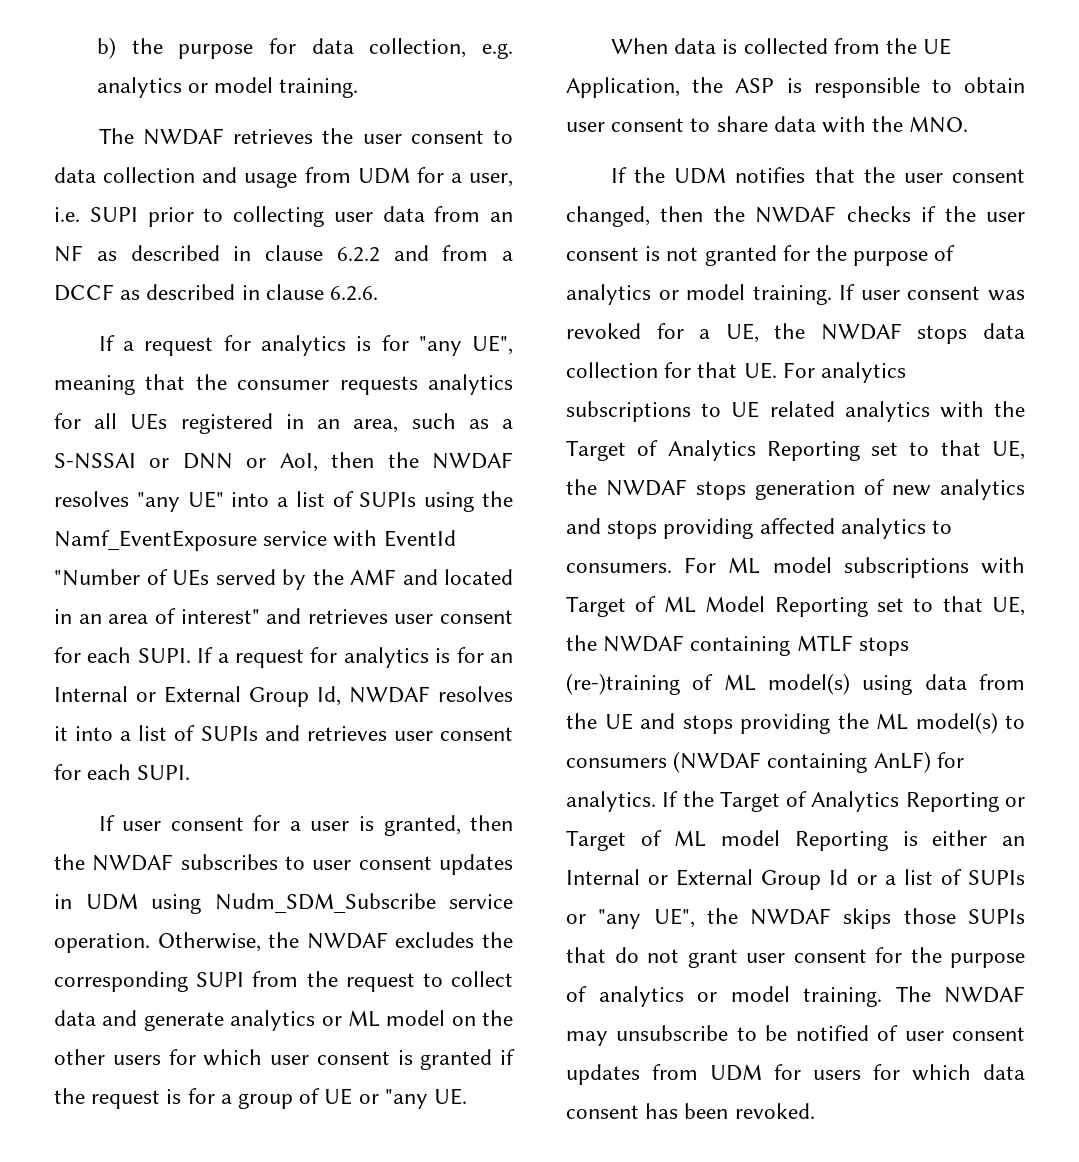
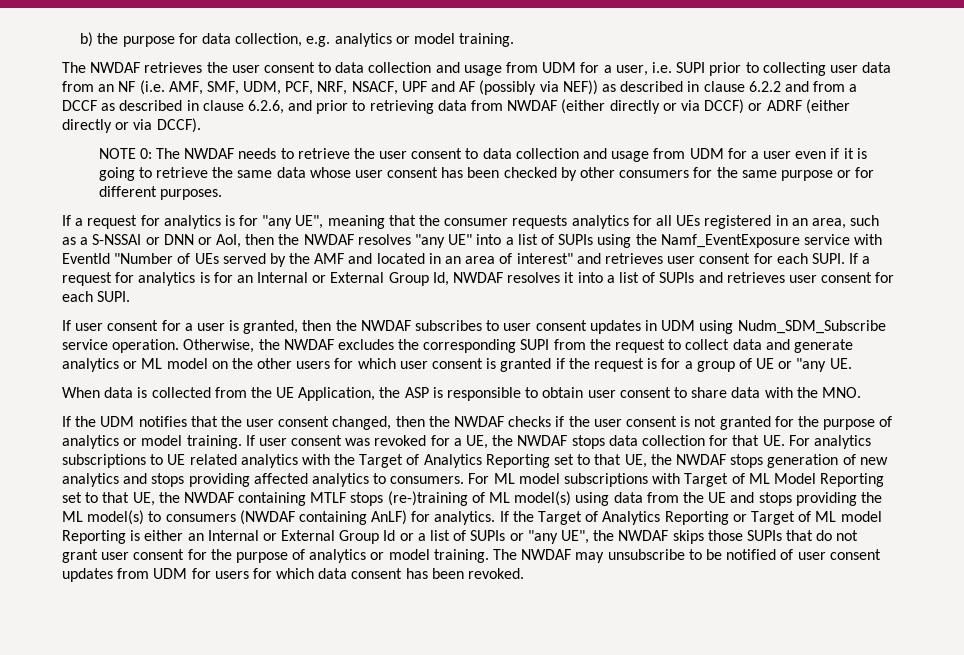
(83, 253) none -> [139,80,598,95] (i.e. AMF, SMF, UDM, PCF, NRF, NSACF, UPF and AF (possibly via NEF))
[330,286,379,301] 6.2.6. -> [247,99,850,114] [62,118,201,133] [98,148,867,162] [98,167,875,181] [98,186,222,200] 6.2.6, and prior to retrieving data from NWDAF (either directly or via DCCF) or ADRF (either directly or via DCCF). // NOTE 0: The NWDAF needs to retrieve the user consent to data collection and usage from UDM for a user even if it is going to retrieve the same data whose user consent has been checked by other consumers for the same purpose or for different purposes.

